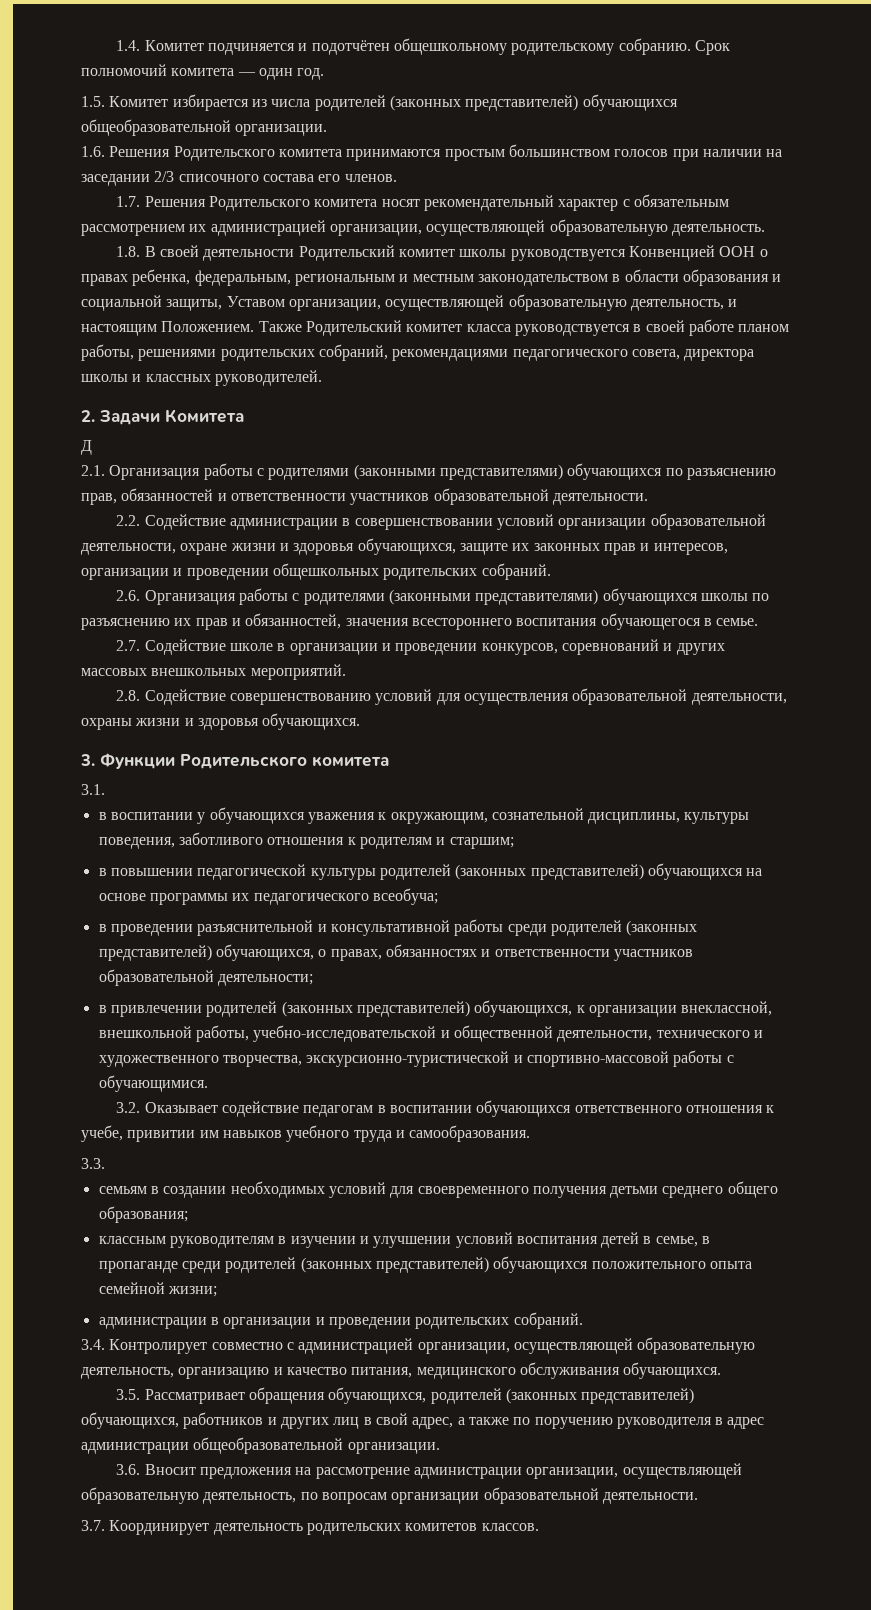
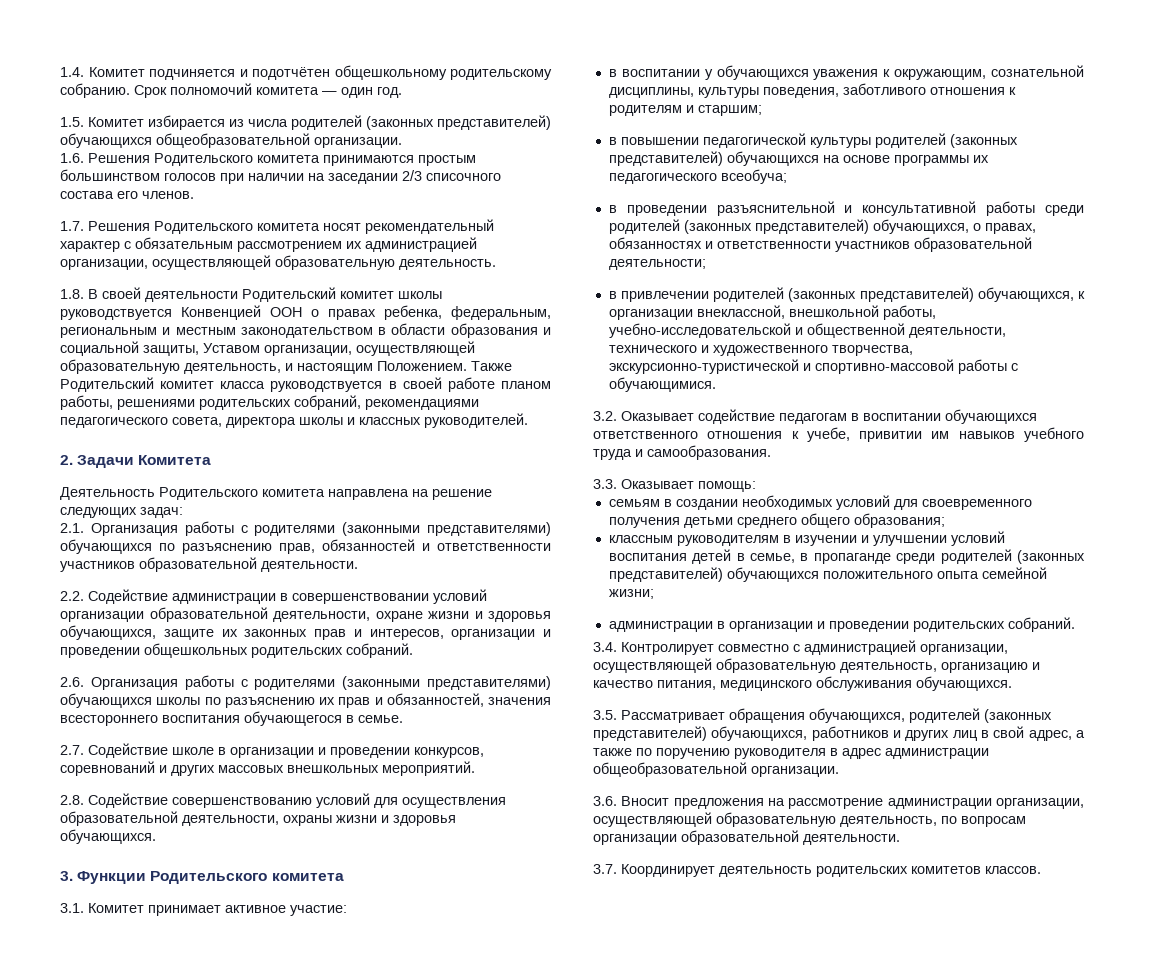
[81,440,92,455] Д -> [60,487,492,500] [60,507,183,518] Деятельность Родительского комитета направлена на решение следующих задач:
(105, 789) none -> [88,903,347,916] Комитет принимает активное участие:
(105, 1163) none -> [621,479,756,492] Оказывает помощь:

